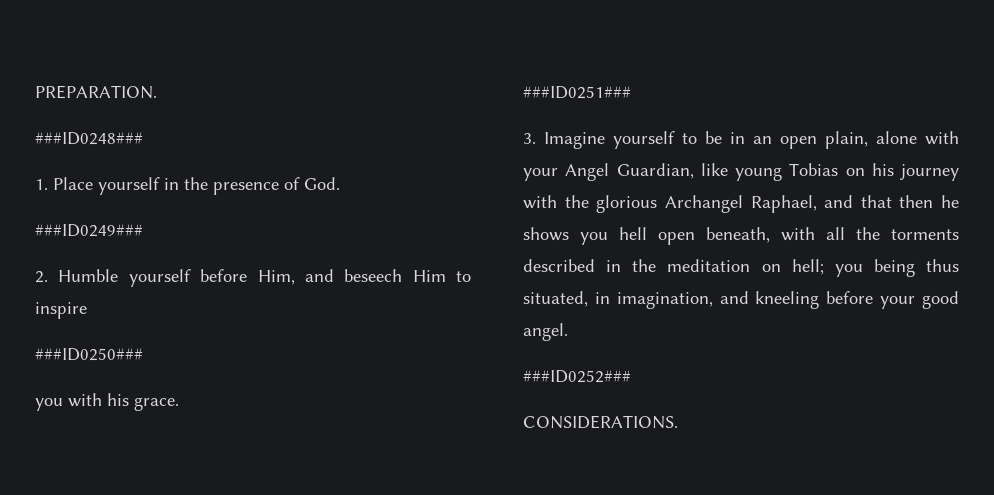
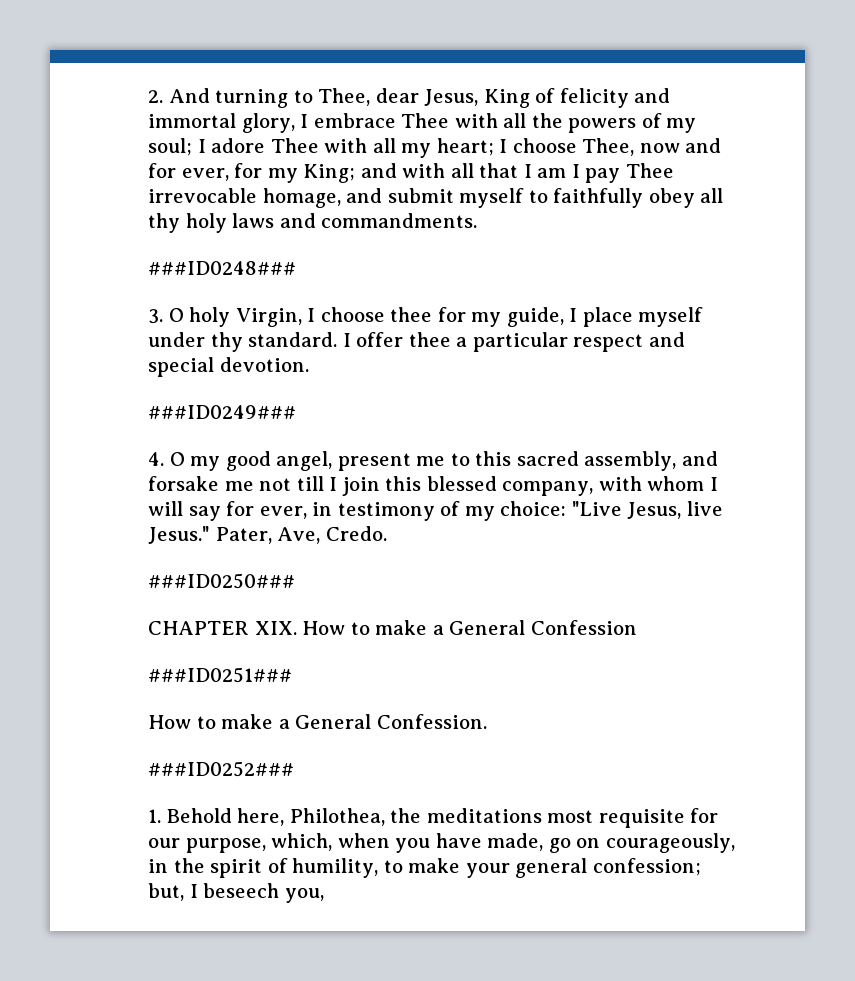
[35,85,157,99] [35,132,143,145] [35,177,340,195] [35,224,143,237] [35,269,471,287] [35,302,87,319] [35,348,143,361] [35,393,179,411] [523,86,631,99] [523,131,959,149] [523,163,959,181] [523,195,959,213] [523,227,959,245] [523,259,959,277] [523,291,959,309] [523,323,568,341] [523,370,631,383] [523,415,678,429] PREPARATION. // ###ID0248### // 1. Place yourself in the presence of God. // ###ID0249### // 2. Humble yourself before Him, and beseech Him to inspire // ###ID0250### // you with his grace. // ###ID0251### // 3. Imagine yourself to be in an open plain, alone with your Angel Guardian, like young Tobias on his journey with the glorious Archangel Raphael, and that then he shows you hell open beneath, with all the torments described in the meditation on hell; you being thus situated, in imagination, and kneeling before your good angel. // ###ID0252### // CONSIDERATIONS. -> [148,88,671,108] [148,113,697,133] [148,138,722,158] [148,163,674,183] [148,188,724,208] [148,213,478,233] [148,261,296,275] [148,307,704,327] [148,332,685,352] [148,357,309,377] [148,405,296,419] [148,451,718,471] [148,476,718,496] [148,501,723,521] [148,526,387,544] [148,573,295,589] [148,620,637,635] [148,667,292,683] [148,714,487,729] [148,761,294,777] [148,808,719,828] [148,833,735,853] [148,858,701,878] [148,883,324,903] 2. And turning to Thee, dear Jesus, King of felicity and immortal glory, I embrace Thee with all the powers of my soul; I adore Thee with all my heart; I choose Thee, now and for ever, for my King; and with all that I am I pay Thee irrevocable homage, and submit myself to faithfully obey all thy holy laws and commandments. // ###ID0248### // 3. O holy Virgin, I choose thee for my guide, I place myself under thy standard. I offer thee a particular respect and special devotion. // ###ID0249### // 4. O my good angel, present me to this sacred assembly, and forsake me not till I join this blessed company, with whom I will say for ever, in testimony of my choice: "Live Jesus, live Jesus." Pater, Ave, Credo. // ###ID0250### // CHAPTER XIX. How to make a General Confession // ###ID0251### // How to make a General Confession. // ###ID0252### // 1. Behold here, Philothea, the meditations most requisite for our purpose, which, when you have made, go on courageously, in the spirit of humility, to make your general confession; but, I beseech you,

